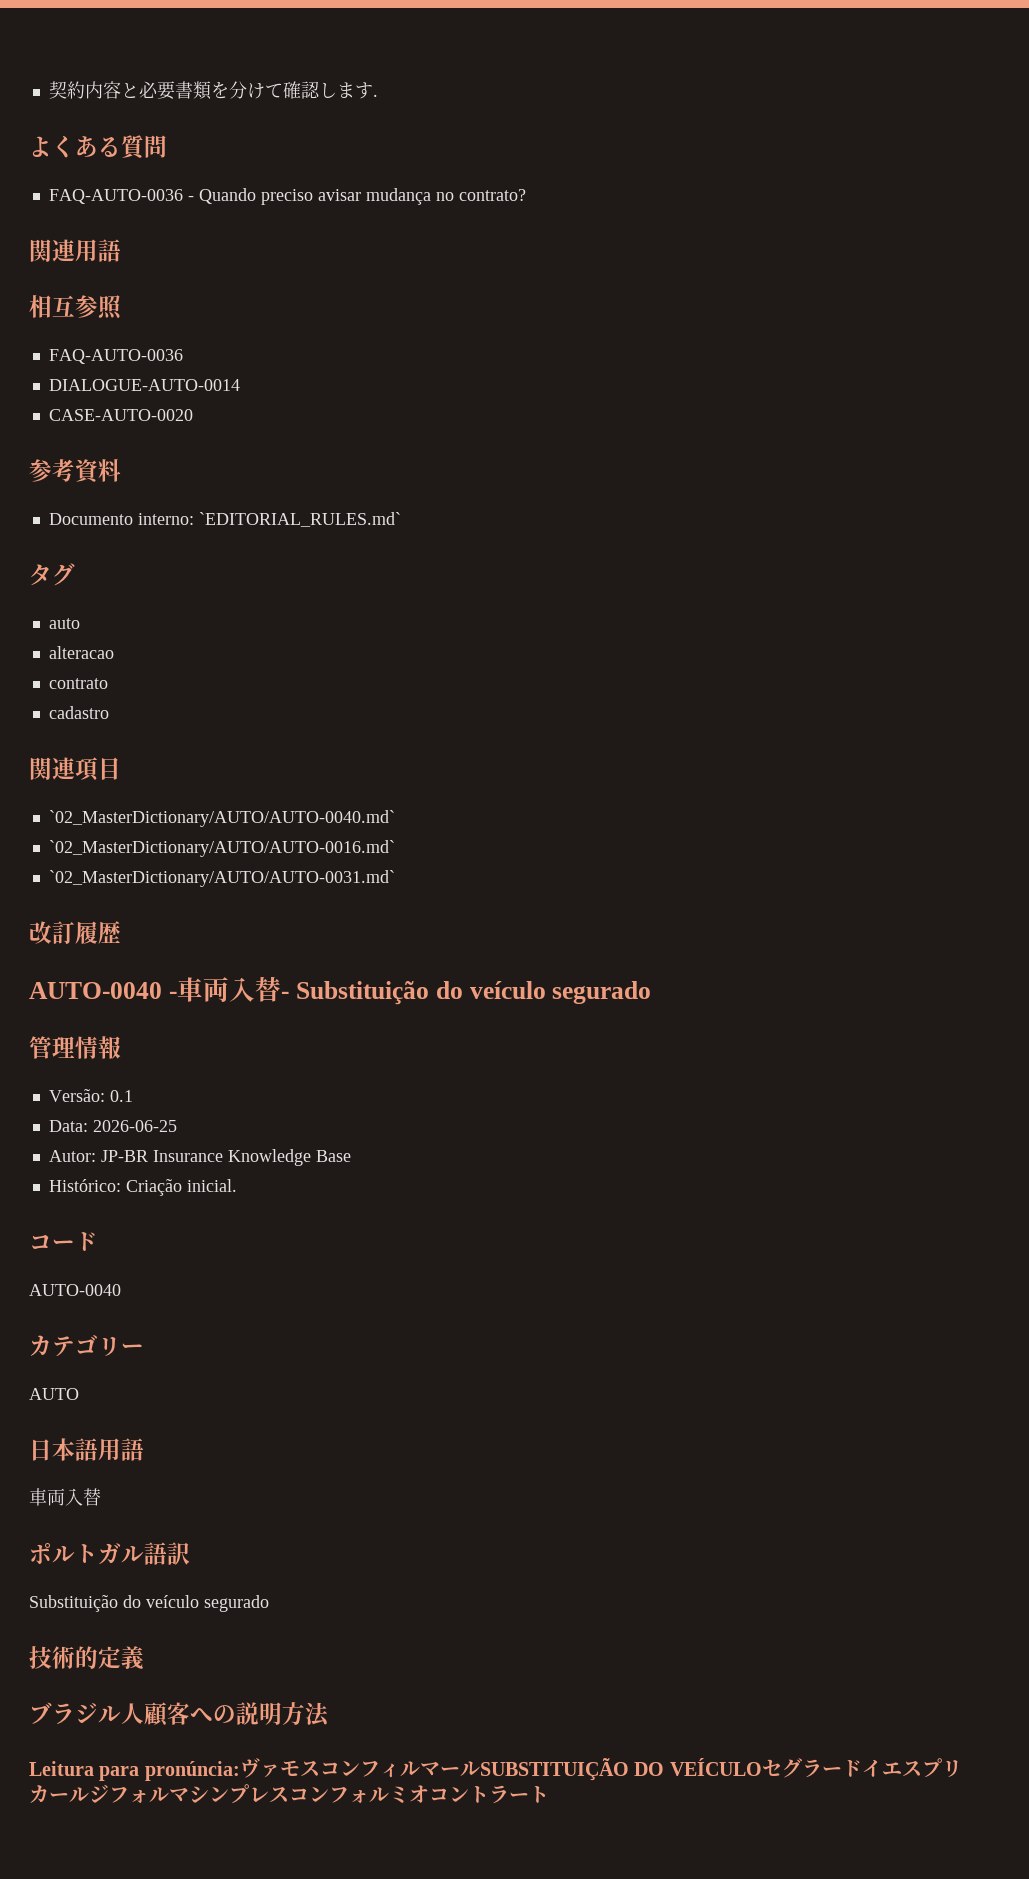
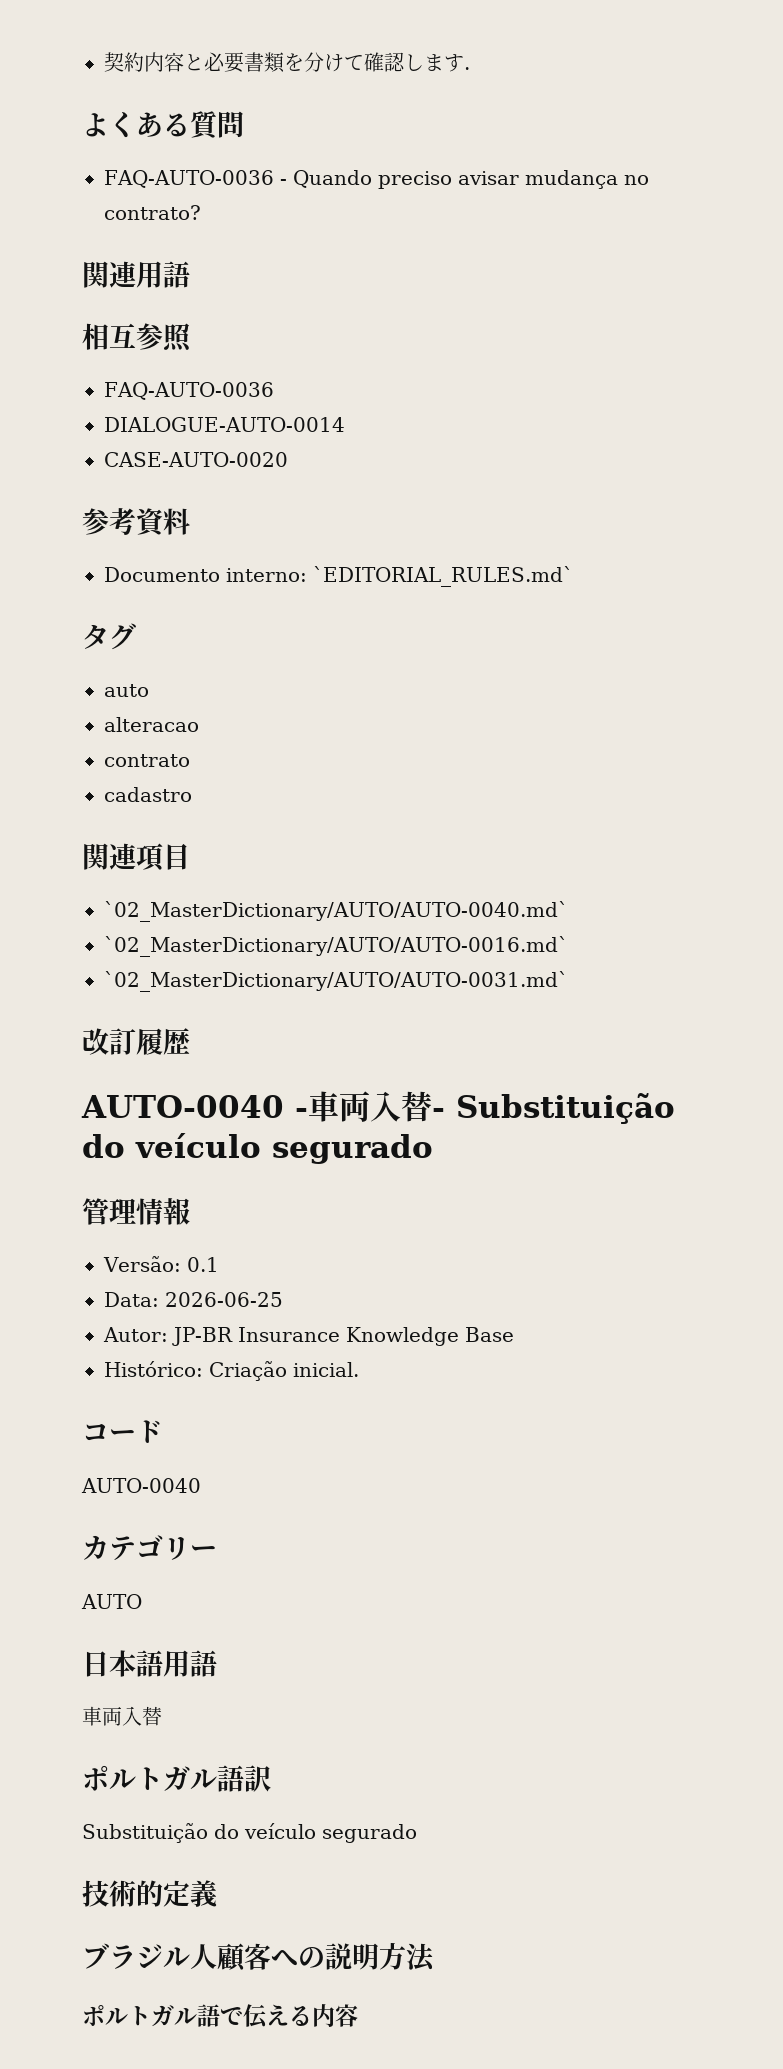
[29,1758,962,1781] [29,1784,549,1804] Leitura para pronúncia:ヴァモスコンフィルマールSUBSTITUIÇÃO DO VEÍCULOセグラードイエスプリカールジフォルマシンプレスコンフォルミオコントラート -> [82,2004,358,2029] ポルトガル語で伝える内容

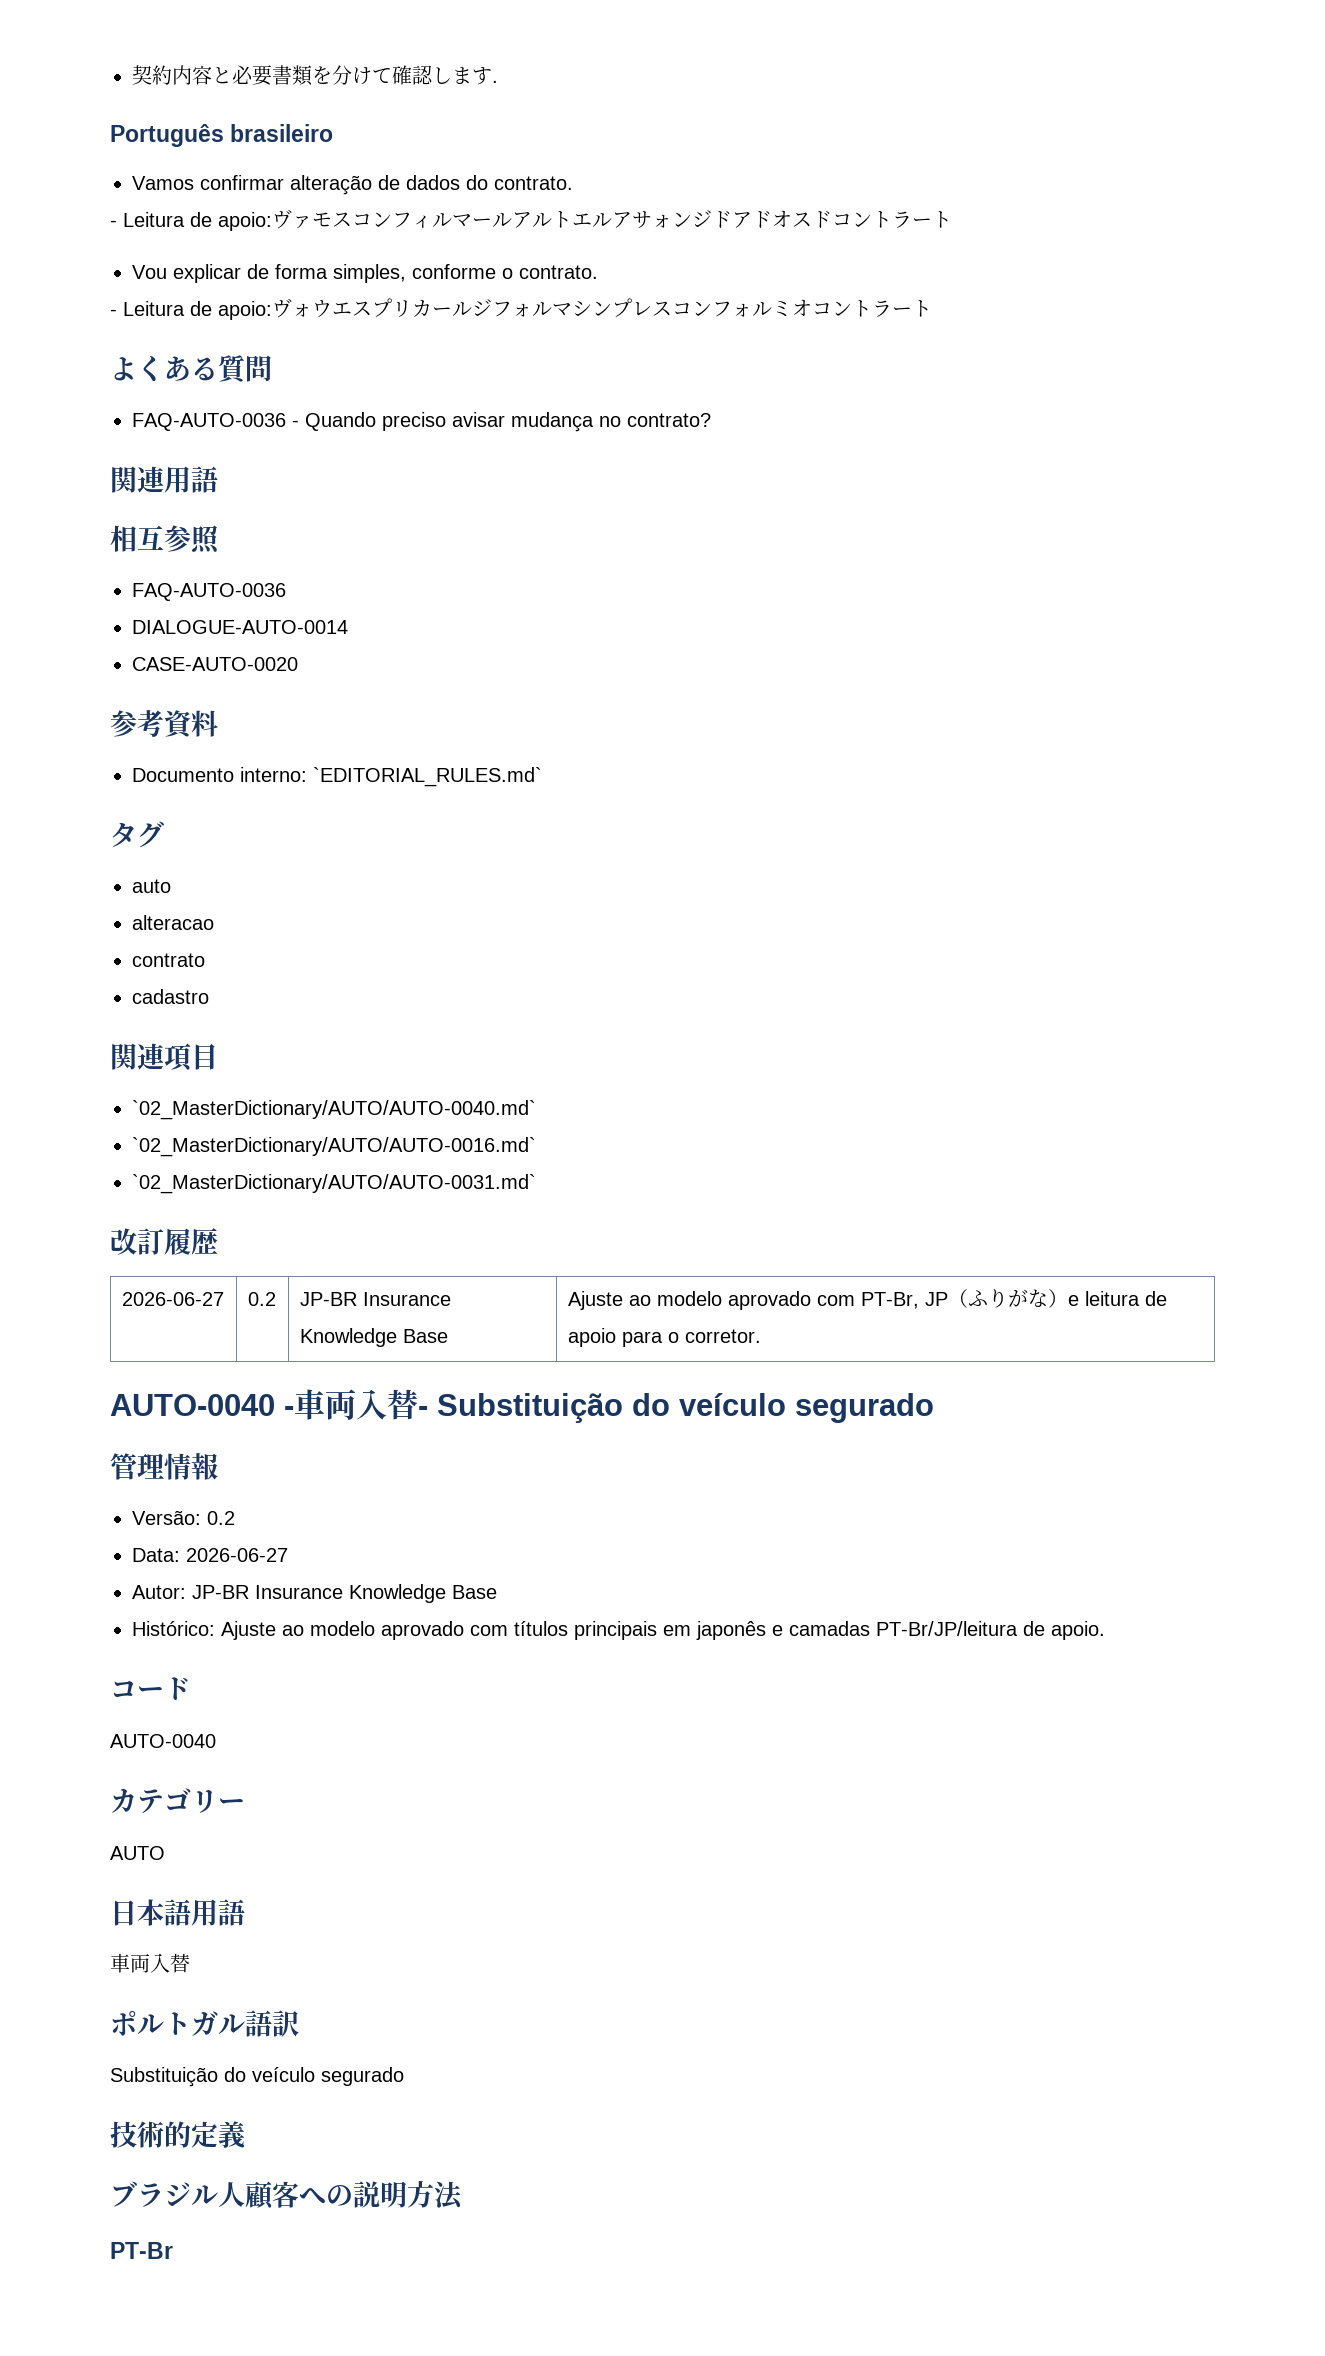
(470, 68) none -> [110,124,334,147] [132,175,573,195] [110,209,952,231] [132,264,598,283] [110,298,932,320] // Português brasileiro // Vamos confirmar alteração de dados do contrato. // - Leitura de apoio:ヴァモスコンフィルマールアルトエルアサォンジドアドオスドコントラート // Vou explicar de forma simples, conforme o contrato. // - Leitura de apoio:ヴォウエスプリカールジフォルマシンプレスコンフォルミオコントラート
(190, 1041) none -> [121,1292,224,1306] [247,1292,276,1306] [299,1292,451,1306] [299,1328,448,1347] [567,1289,1167,1310] [567,1328,761,1347] // 2026-06-27 | 0.2 | JP-BR Insurance Knowledge Base | Ajuste ao modelo aprovado com PT-Br, JP（ふりがな）e leitura de apoio para o corretor.
[186,1257,219,1272] 0.1 -> [207,1511,235,1525] 0.2
[165,1292,283,1307] 2026-06-25 -> [186,1548,288,1562] 2026-06-27
[209,1361,359,1381] Criação inicial. -> [221,1621,1105,1640] Ajuste ao modelo aprovado com títulos principais em japonês e camadas PT-Br/JP/leitura de apoio.
[82,2004,358,2029] ポルトガル語で伝える内容 -> [110,2242,173,2259] PT-Br

